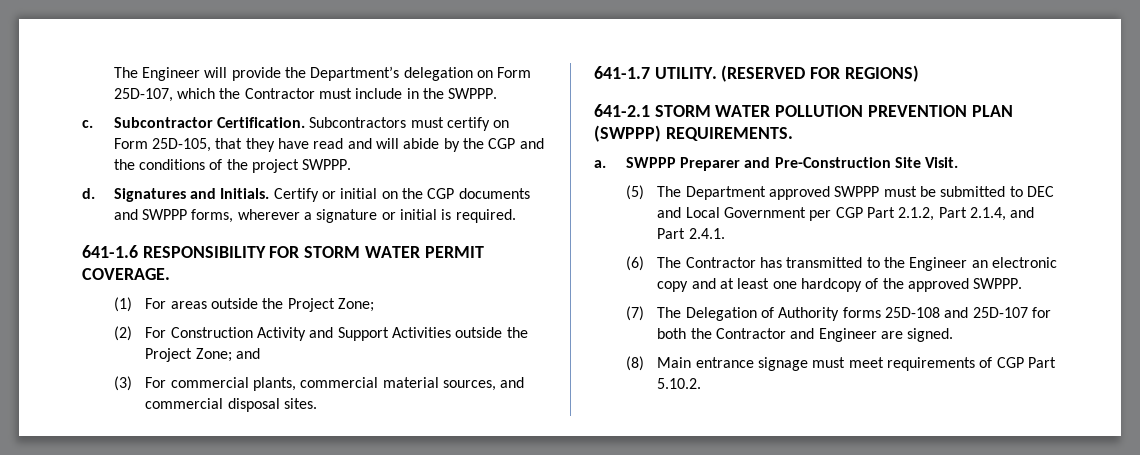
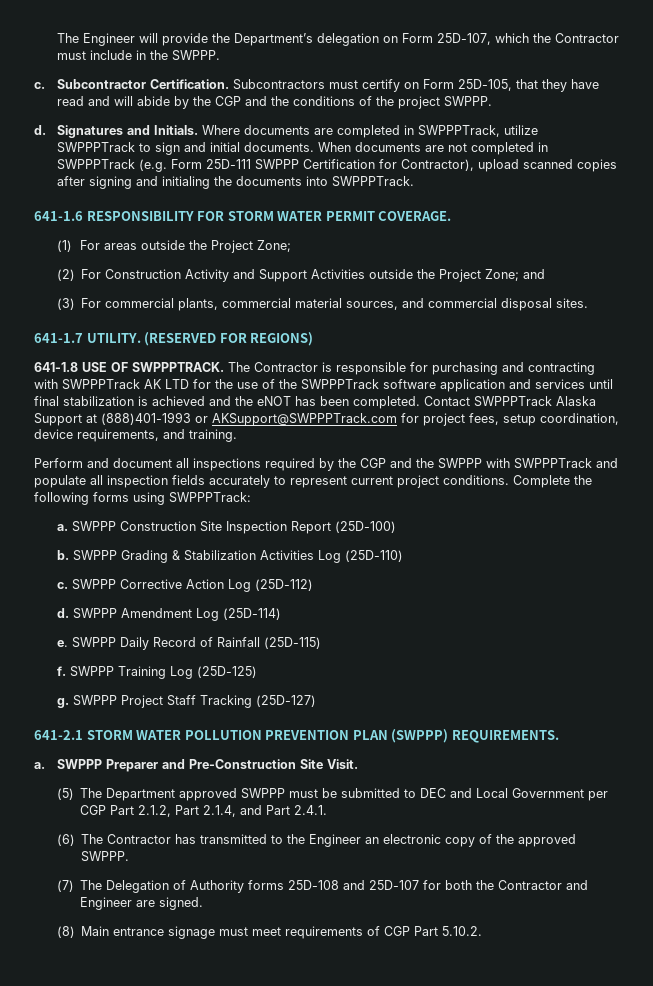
[273,188,530,202] [113,209,516,223] Certify or initial on the CGP documents and SWPPP forms, wherever a signature or initial is required. -> [201,125,538,138] [56,142,548,155] [56,159,617,172] [56,176,414,189] Where documents are completed in SWPPPTrack, utilize SWPPPTrack to sign and initial documents. When documents are not completed in SWPPPTrack (e.g. Form 25D-111 SWPPP Certification for Contractor), upload scanned copies after signing and initialing the documents into SWPPPTrack.
(919, 73) none -> [34,362,595,375] [34,379,613,392] [34,396,596,409] [34,412,619,426] [34,429,237,442] [34,458,618,471] [34,475,592,488] [34,492,251,505] [56,521,396,534] [56,550,403,563] [56,579,313,592] [56,608,281,621] [56,637,321,650] [56,666,257,679] [56,695,316,708] // 641-1.8 USE OF SWPPPTRACK. The Contractor is responsible for purchasing and contracting with SWPPPTrack AK LTD for the use of the SWPPPTrack software application and services until final stabilization is achieved and the eNOT has been completed. Contact SWPPPTrack Alaska Support at (888)401-1993 or AKSupport@SWPPPTrack.com for project fees, setup coordination, device requirements, and training. // Perform and document all inspections required by the CGP and the SWPPP with SWPPPTrack and populate all inspection fields accurately to represent current project conditions. Complete the following forms using SWPPPTrack: // a. SWPPP Construction Site Inspection Report (25D-100) // b. SWPPP Grading & Stabilization Activities Log (25D-110) // c. SWPPP Corrective Action Log (25D-112) // d. SWPPP Amendment Log (25D-114) // e. SWPPP Daily Record of Rainfall (25D-115) // f. SWPPP Training Log (25D-125) // g. SWPPP Project Staff Tracking (25D-127)
[691,278,863,292] and at least one hardcopy -> (476, 842) none

